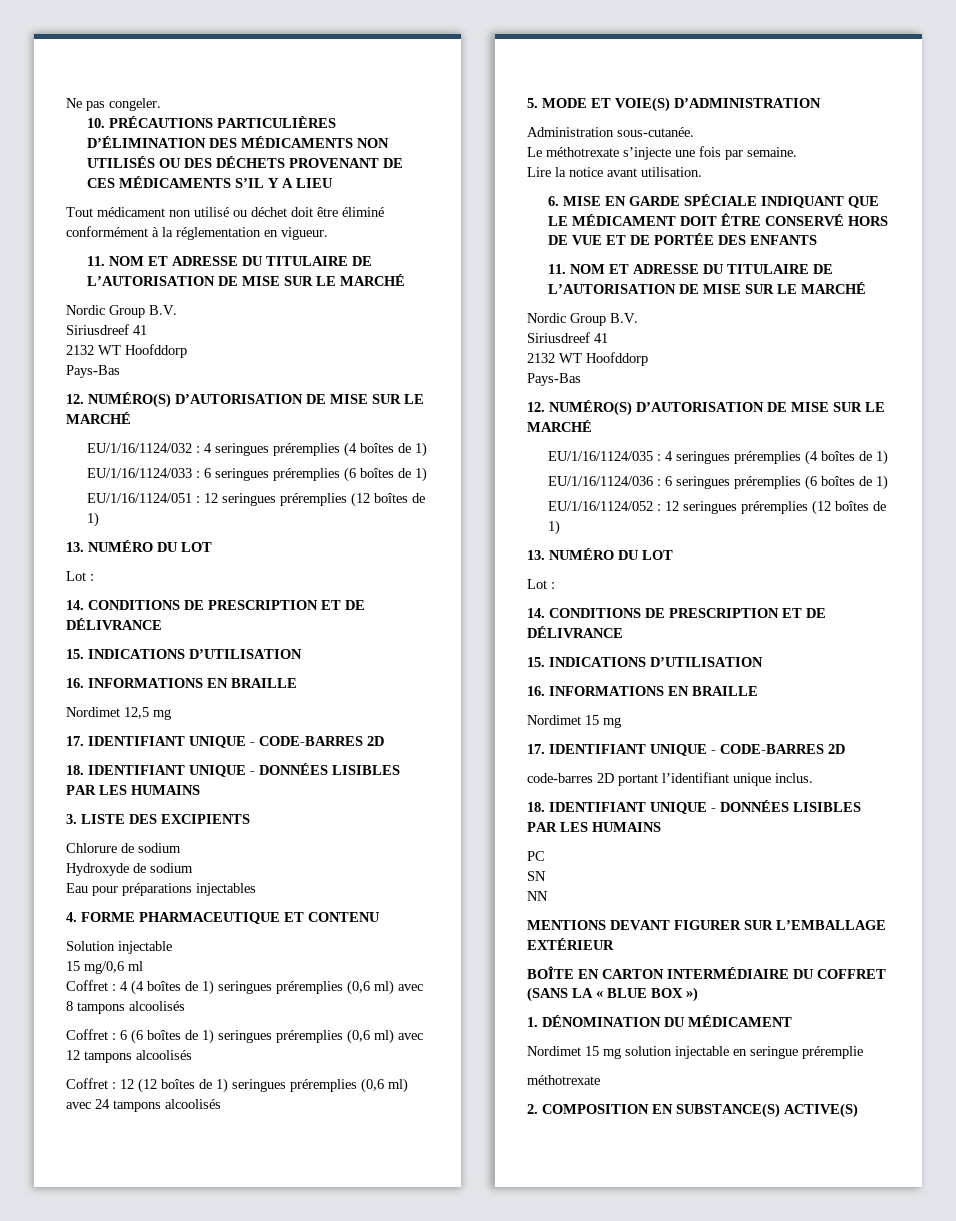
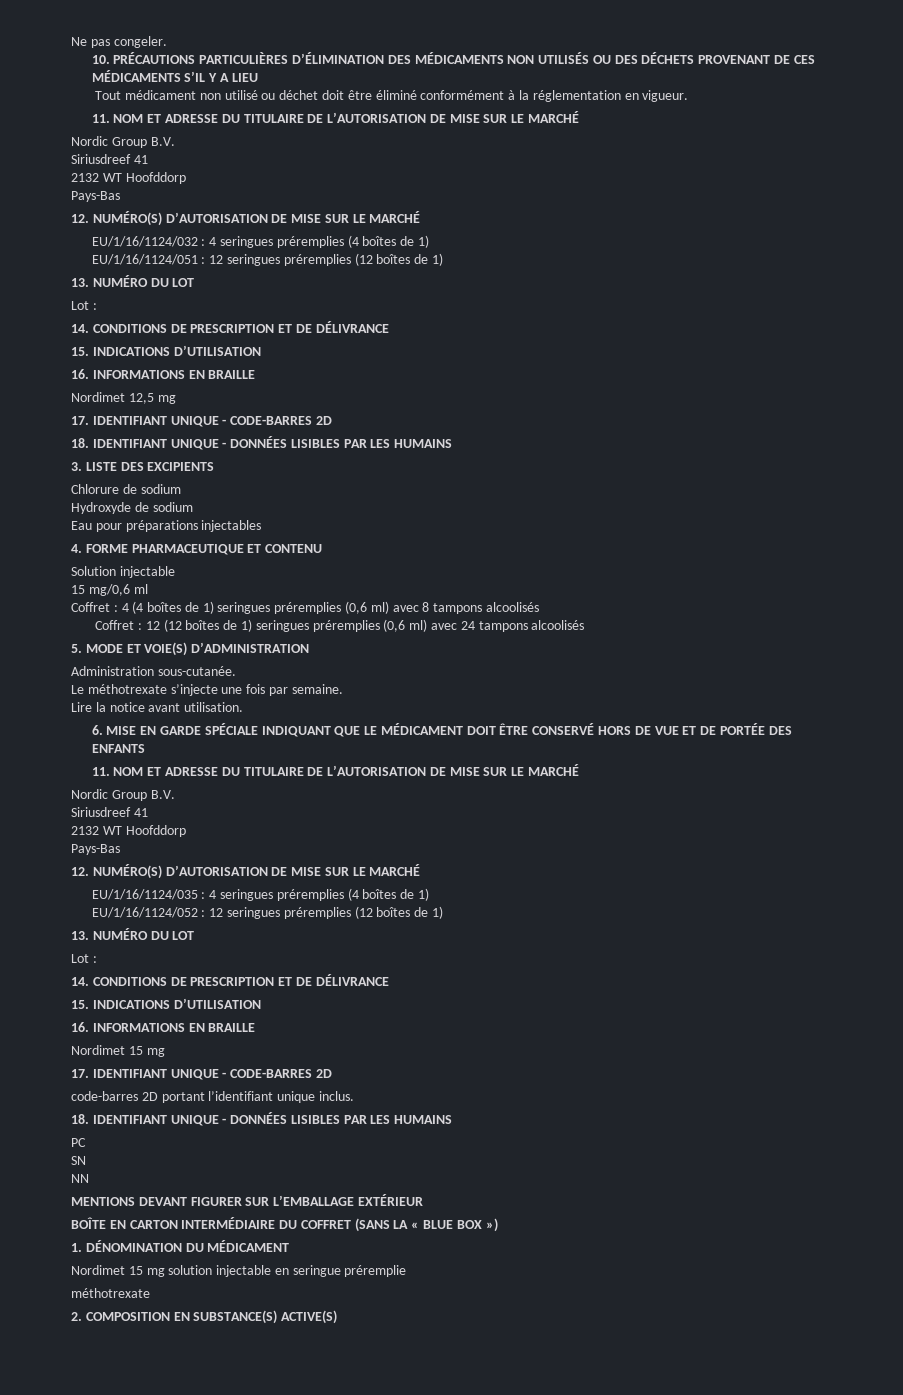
[86,467,427,482] // EU/1/16/1124/033 : 6 seringues préremplies (6 boîtes de 1) -> (429, 241) none
[66,1029,423,1044] [66,1050,192,1063] // Coffret : 6 (6 boîtes de 1) seringues préremplies (0,6 ml) avec 12 tampons alcoolisés -> (539, 607) none
[547,475,888,490] // EU/1/16/1124/036 : 6 seringues préremplies (6 boîtes de 1) -> (429, 894) none

